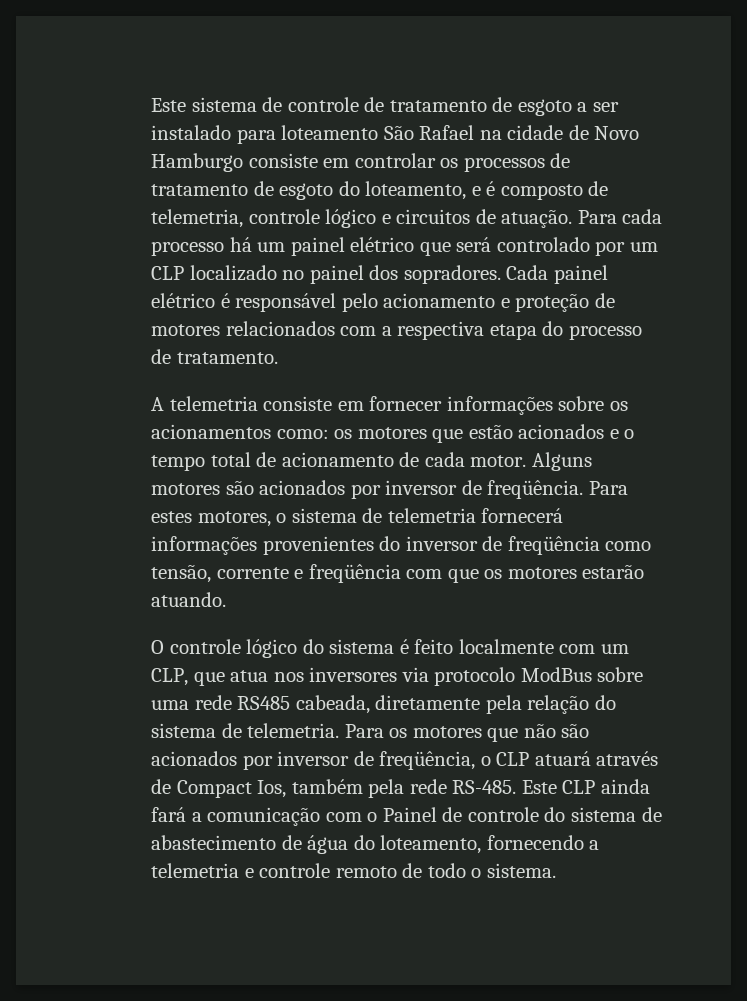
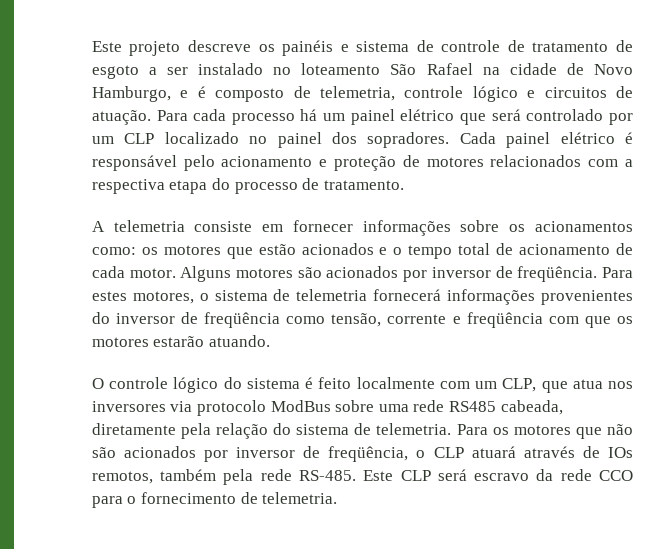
[151,98,187,112] Este -> [91,40,349,56] Este projeto descreve os painéis e
[236,129,276,144] para -> [273,67,292,75] no
[151,153,571,172] [151,181,467,200] Hamburgo consiste em controlar os processos de tratamento de esgoto do loteamento, -> [91,86,171,102] Hamburgo,
[176,780,287,798] Compact Ios, -> [608,447,633,458] [91,471,153,484] IOs remotos,
[600,779,650,794] [151,807,662,826] [151,835,600,854] [151,863,556,878] ainda fará a comunicação com o Painel de controle do sistema de abastecimento de água do loteamento, fornecendo a telemetria e controle remoto de todo o sistema. -> [437,469,633,481] [91,492,338,508] será escravo da rede CCO para o fornecimento de telemetria.

